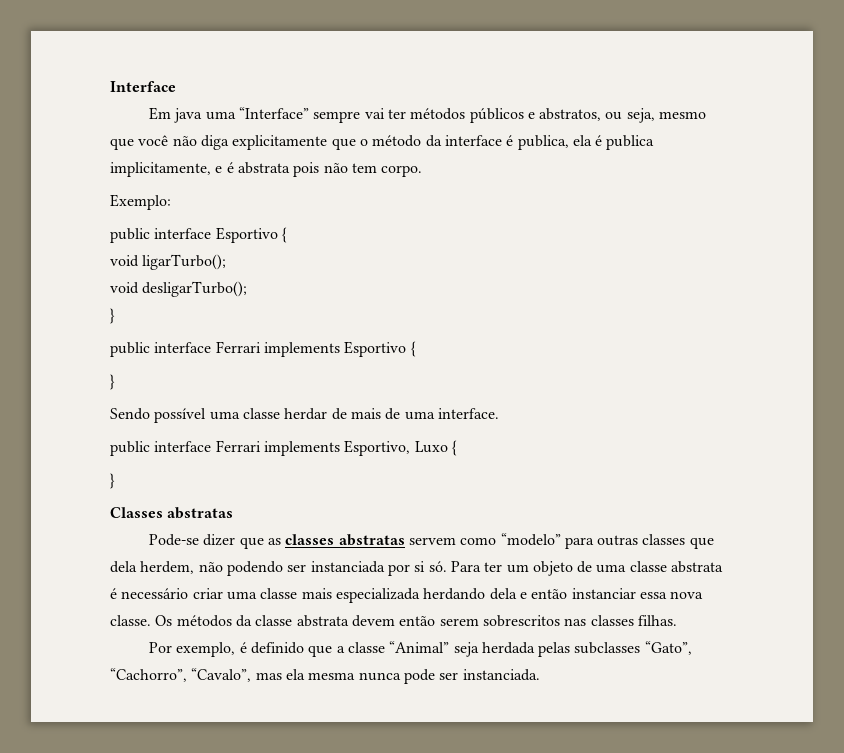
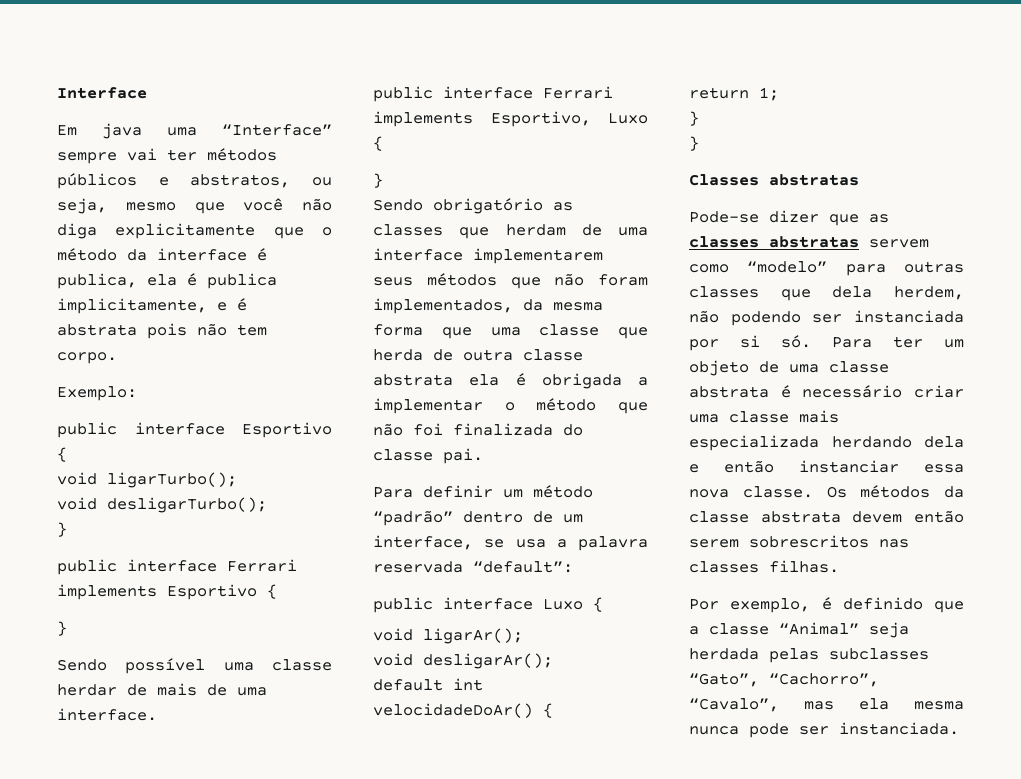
(115, 481) none -> [373,198,573,214] [373,224,648,239] [373,248,603,264] [373,273,648,289] [373,298,603,314] [373,324,648,339] [373,349,583,361] [373,373,648,389] [373,398,648,414] [373,423,583,436] [373,448,483,464] [373,485,593,498] [373,510,583,526] [373,535,648,551] [373,561,573,573] [373,597,603,613] [373,628,523,644] [373,653,553,669] [373,678,483,691] [373,703,553,718] [689,87,779,101] [689,111,699,126] [689,136,699,151] // Sendo obrigatório as classes que herdam de uma interface implementarem seus métodos que não foram implementados, da mesma forma que uma classe que herda de outra classe abstrata ela é obrigada a implementar o método que não foi finalizada do classe pai. // Para definir um método “padrão” dentro de um interface, se usa a palavra reservada “default”: // public interface Luxo { // void ligarAr(); // void desligarAr(); // default int velocidadeDoAr() { // return 1; // } // }

